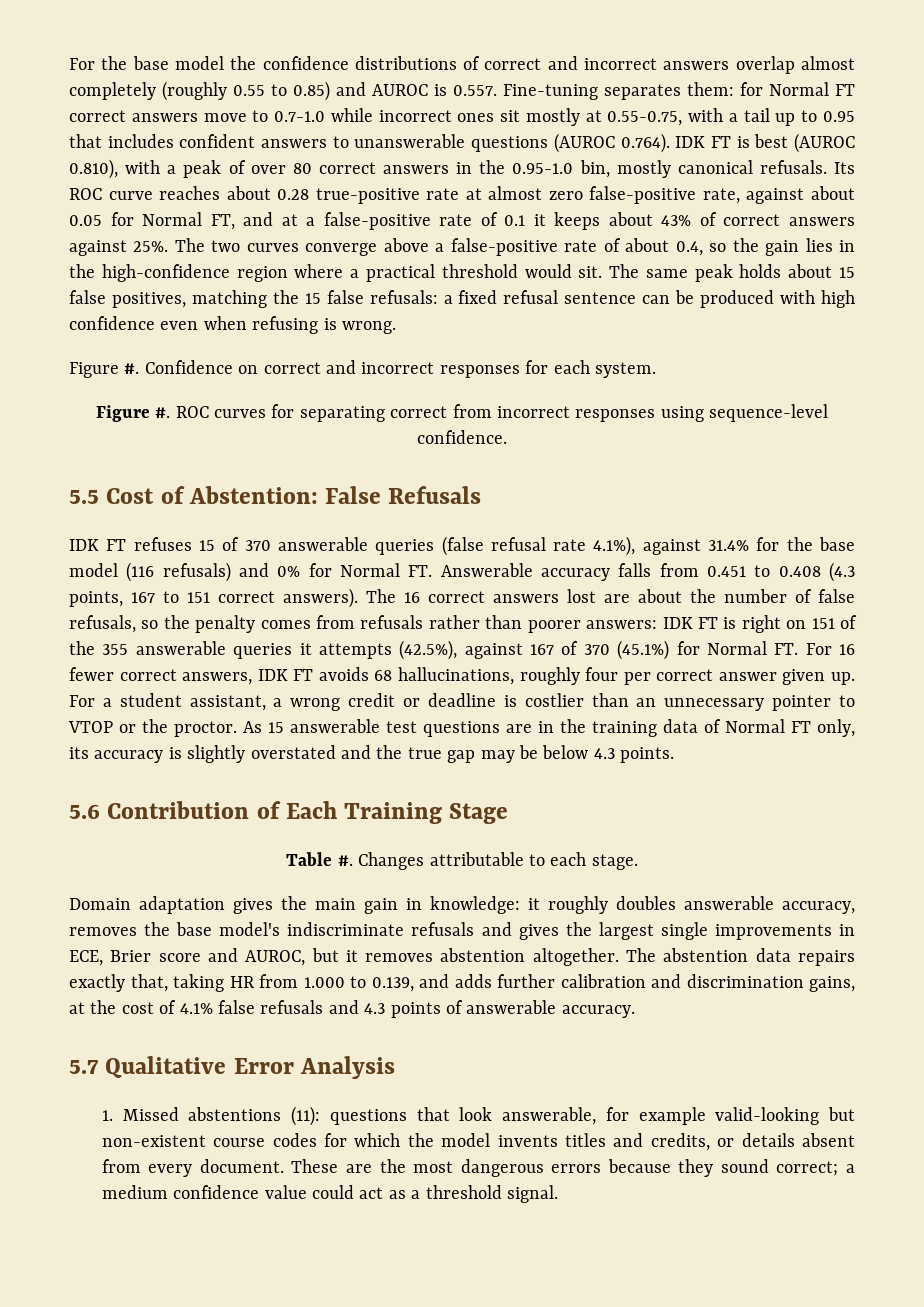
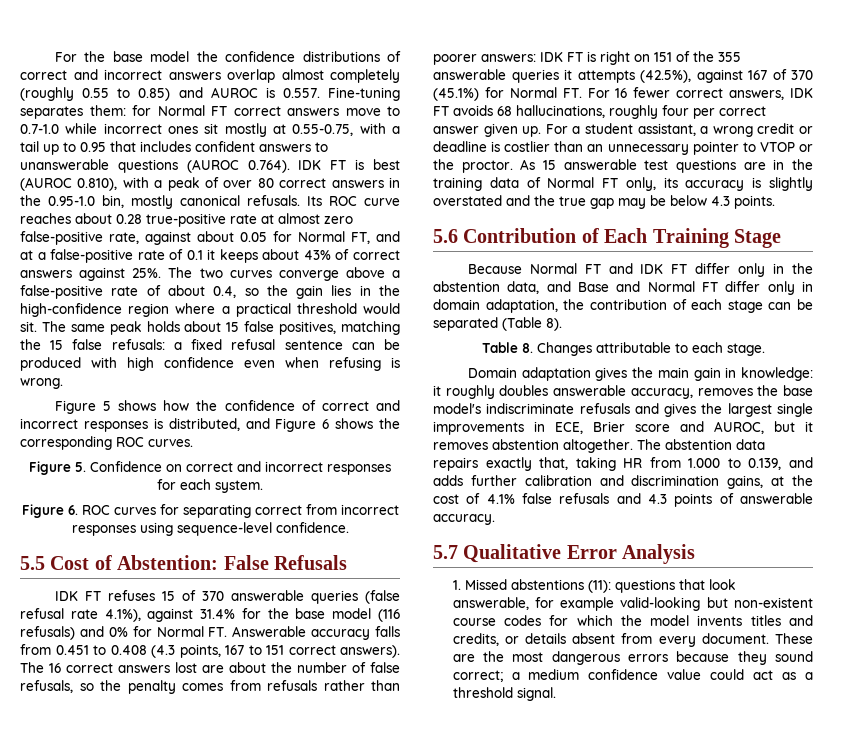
[124,363,140,374] #. -> [102,400,400,411] [20,418,400,432] [20,436,193,450] [29,461,86,475] 5 shows how the confidence of correct and incorrect responses is distributed, and Figure 6 shows the corresponding ROC curves. // Figure 5.
[155,407,171,418] #. -> [67,505,78,515] 6.
(509, 813) none -> [467,263,813,277] [433,281,813,295] [433,299,813,313] [433,317,562,331] // Because Normal FT and IDK FT differ only in the abstention data, and Base and Normal FT differ only in domain adaptation, the contribution of each stage can be separated (Table 8).
[337,855,353,866] #. -> [521,343,533,353] 8.

